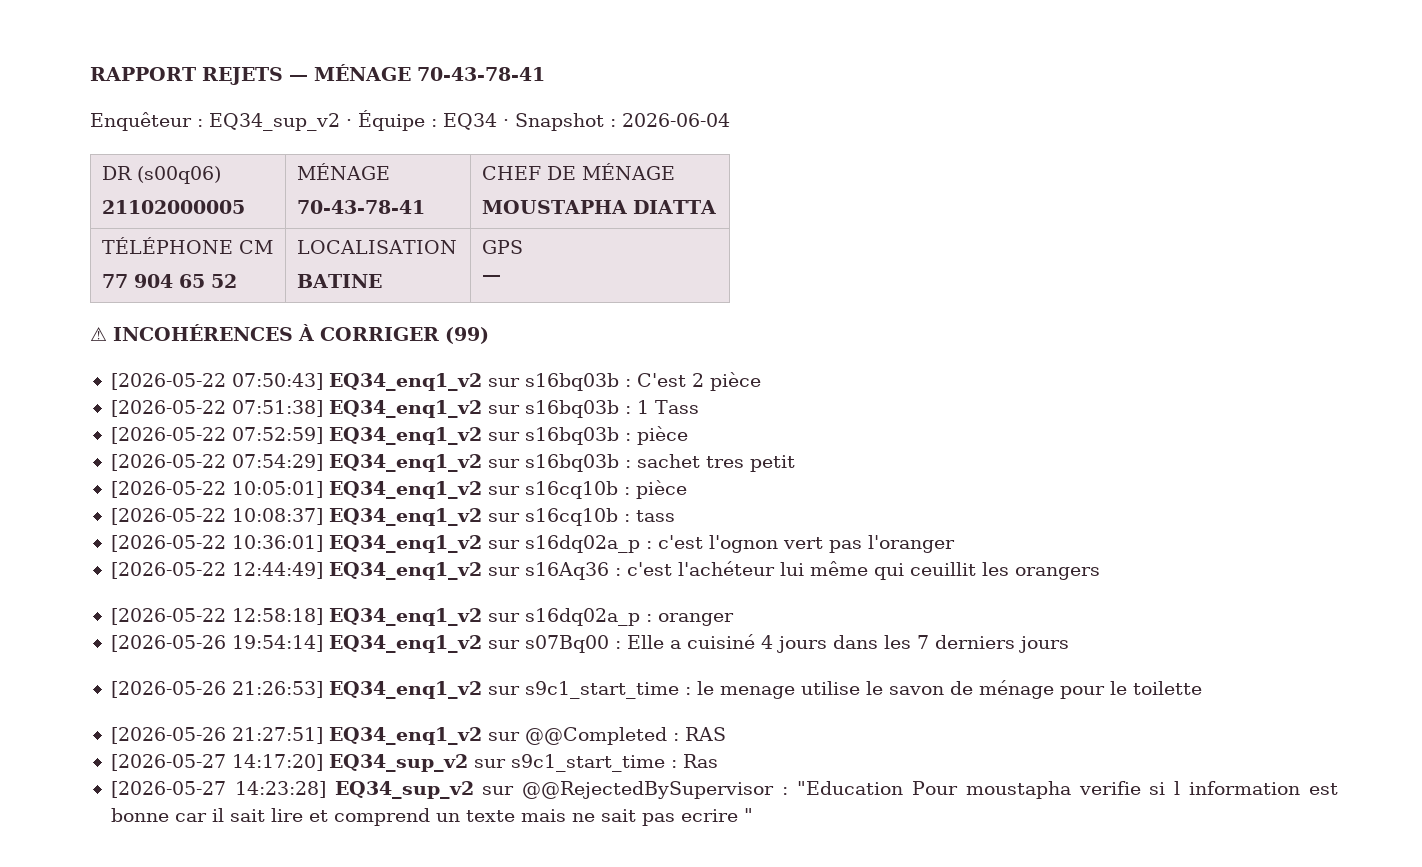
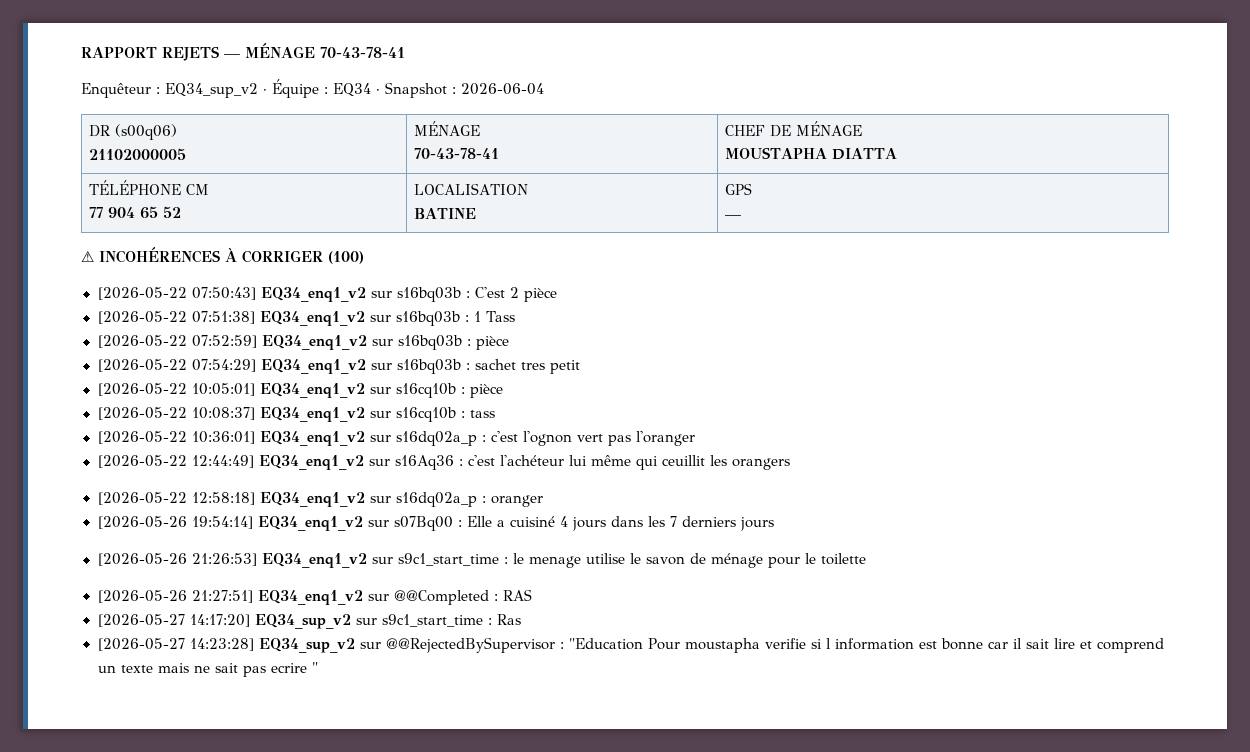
[445,327,489,344] (99) -> [328,251,364,264] (100)

